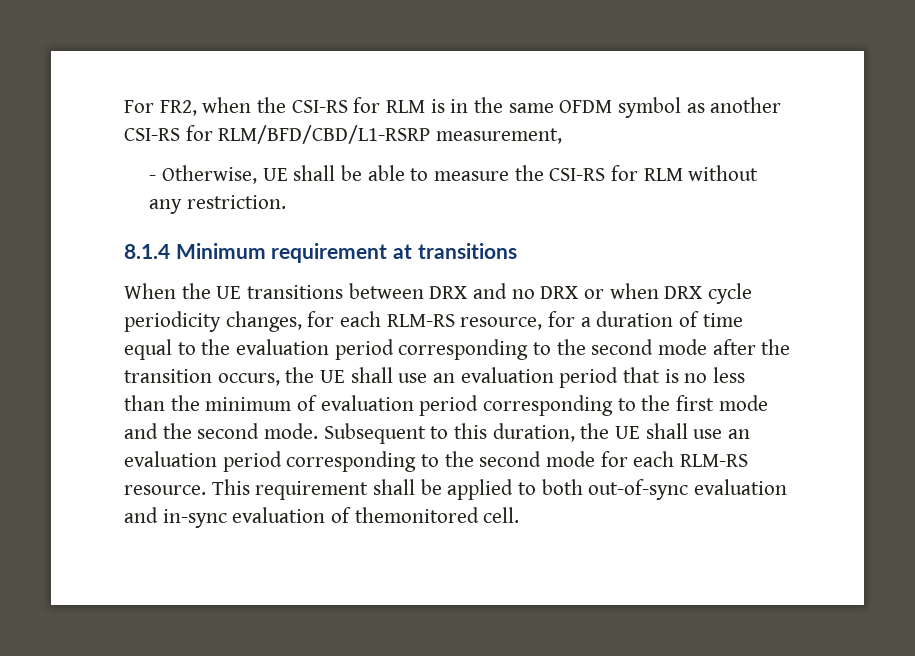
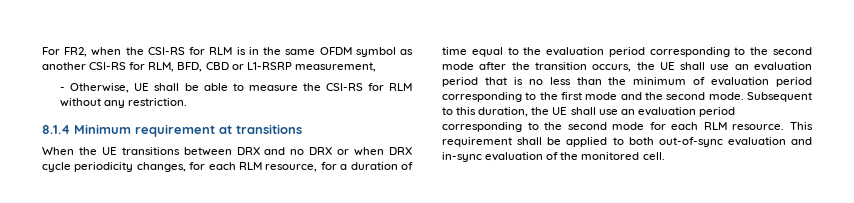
[218,125,431,144] RLM/BFD/CBD/L1-RSRP -> [148,62,292,72] RLM, BFD, CBD or L1-RSRP
[386,314,455,327] RLM-RS -> [239,162,262,170] RLM
[680,454,749,467] RLM-RS -> [703,122,727,130] RLM
[354,507,479,523] themonitored -> [560,152,640,160] the monitored

